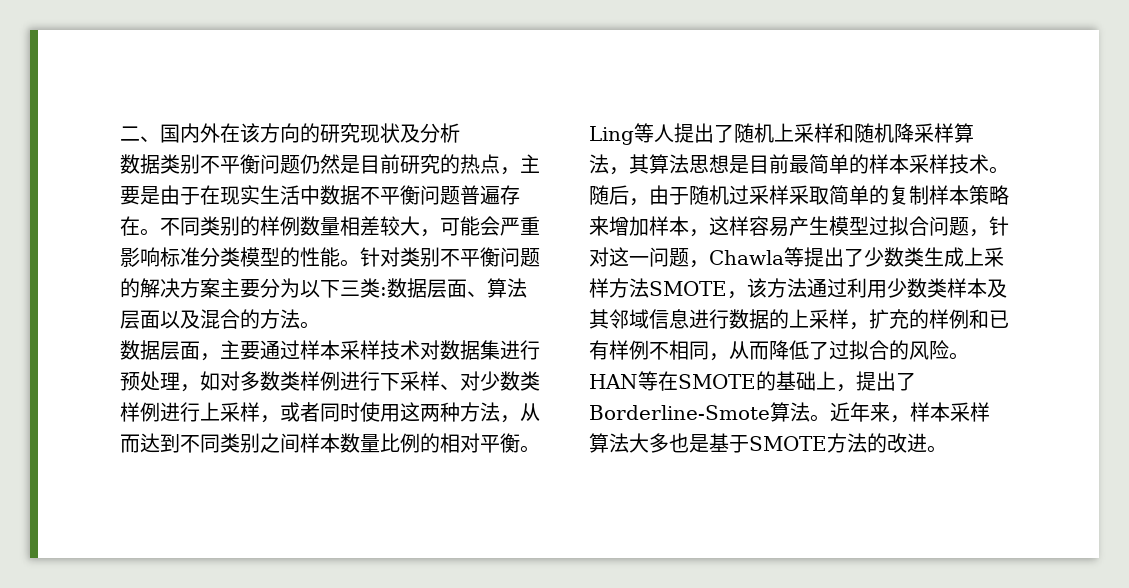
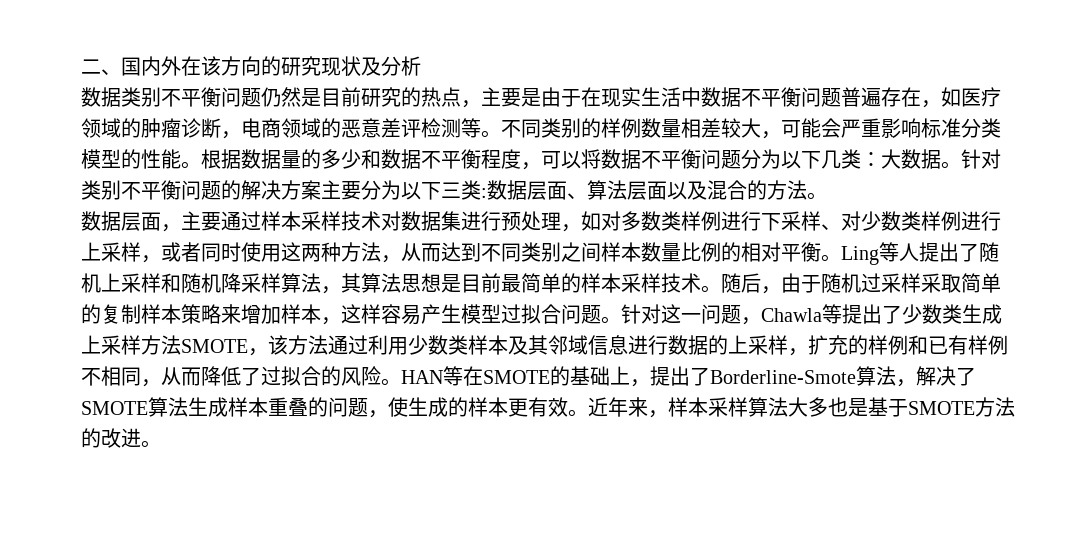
(140, 226) none -> [921,87,1001,108] [81,118,481,139] ，如医疗领域的肿瘤诊断，电商领域的恶意差评检测等
(360, 263) none -> [201,149,961,170] 根据数据量的多少和数据不平衡程度，可以将数据不平衡问题分为以下几类：大数据。
[969,229,989,237] ， -> [601,316,621,324] 。
(810, 412) none -> [896,366,976,387] [81,397,568,418] ，解决了SMOTE算法生成样本重叠的问题，使生成的样本更有效

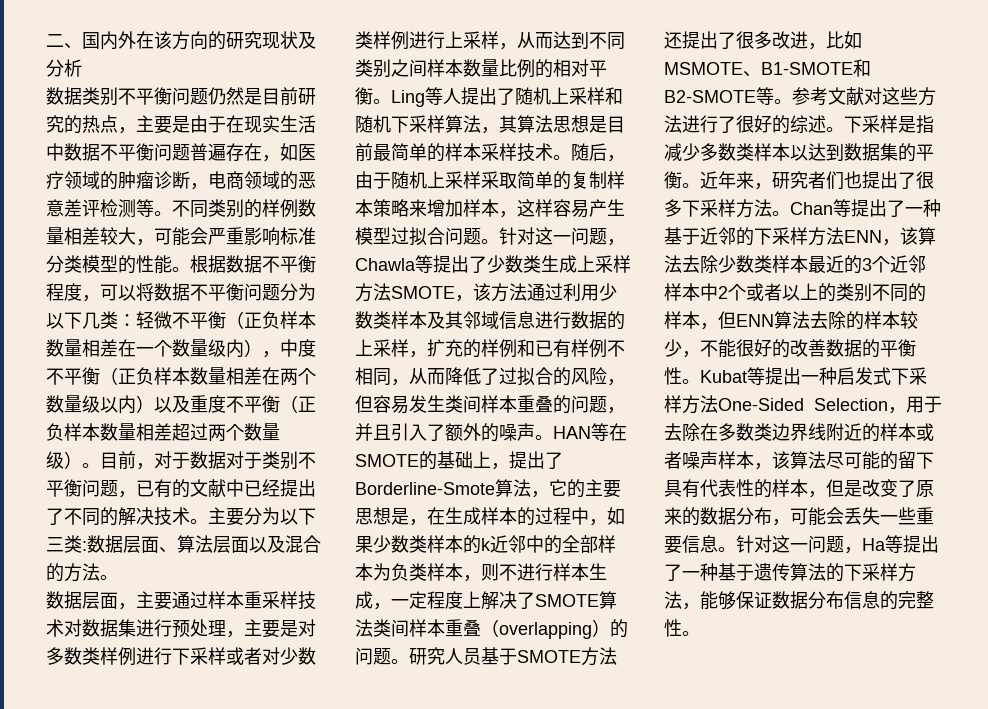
[281,149,421,169] 量的多少和数据 -> (262, 264) none
[881,149,1001,169] [81,180,321,200] 大数据。针对类别不平衡问题的解决方案 -> [136,311,316,329] [46,339,316,358] [46,367,316,385] [46,395,316,414] [46,423,280,441] [46,451,316,470] [46,479,316,498] [46,507,208,526] 轻微不平衡（正负样本数量相差在一个数量级内），中度不平衡（正负样本数量相差在两个数量级以内）以及重度不平衡（正负样本数量相差超过两个数量级）。目前，对于数据对于类别不平衡问题，已有的文献中已经提出了不同的解决技术。
(301, 221) none -> [244,591,262,609] 重
[581,211,601,231] 如 -> [244,619,298,638] 主要是
[821,224,841,230] 、 -> [226,647,262,665] 或者
[161,242,401,263] 或者同时使用这两种方法， -> (517, 46) none
[221,273,241,293] 降 -> [391,116,409,133] 下
[861,273,881,293] 过 -> [427,171,445,188] 上
(381, 376) none -> [607,379,625,386] [355,395,625,414] [355,423,535,442] ，但容易发生类间样本重叠的问题，并且引入了额外的噪声
(916, 383) none -> [549,479,621,498] [355,507,625,526] [355,535,616,554] [355,563,607,582] [355,591,481,610] 它的主要思想是，在生成样本的过程中，如果少数类样本的k近邻中的全部样本为负类样本，则不进行样本生成，一定程度上
[188,397,1015,418] [81,428,141,448] 生成样本重叠的问题，使生成的样本更有效。近年来，样本采样算法大多也是基于SMOTE方法的改进 -> [373,619,628,639] [355,647,617,666] [664,31,862,50] [664,59,871,77] [664,87,936,106] [664,115,934,134] [664,143,934,162] [664,171,934,190] [664,199,941,218] [664,227,936,246] [664,255,926,274] [664,283,926,302] [664,311,918,330] [664,339,916,358] [664,367,927,385] [664,395,942,414] [664,423,934,442] [664,451,934,470] [664,479,934,498] [664,507,934,526] [664,535,939,554] [664,563,916,582] [664,591,934,610] [664,619,682,637] 类间样本重叠（overlapping）的问题。研究人员基于SMOTE方法还提出了很多改进，比如MSMOTE、B1-SMOTE和B2-SMOTE等。参考文献对这些方法进行了很好的综述。下采样是指减少多数类样本以达到数据集的平衡。近年来，研究者们也提出了很多下采样方法。Chan等提出了一种基于近邻的下采样方法ENN，该算法去除少数类样本最近的3个近邻样本中2个或者以上的类别不同的样本，但ENN算法去除的样本较少，不能很好的改善数据的平衡性。Kubat等提出一种启发式下采样方法One-Sided Selection，用于去除在多数类边界线附近的样本或者噪声样本，该算法尽可能的留下具有代表性的样本，但是改变了原来的数据分布，可能会丢失一些重要信息。针对这一问题，Ha等提出了一种基于遗传算法的下采样方法，能够保证数据分布信息的完整性

